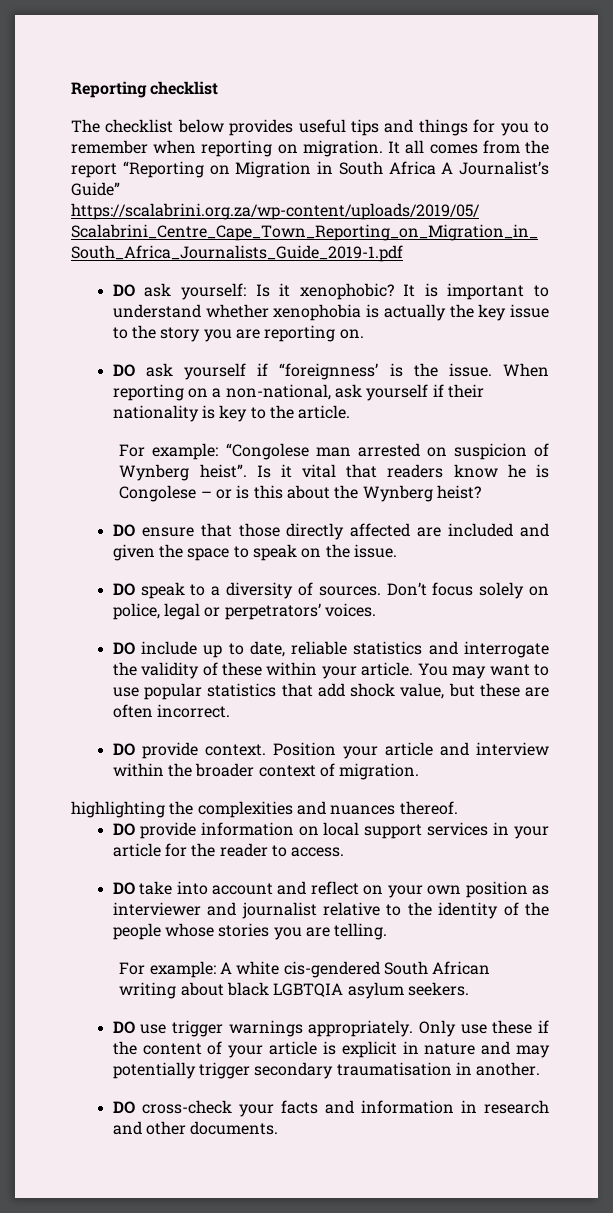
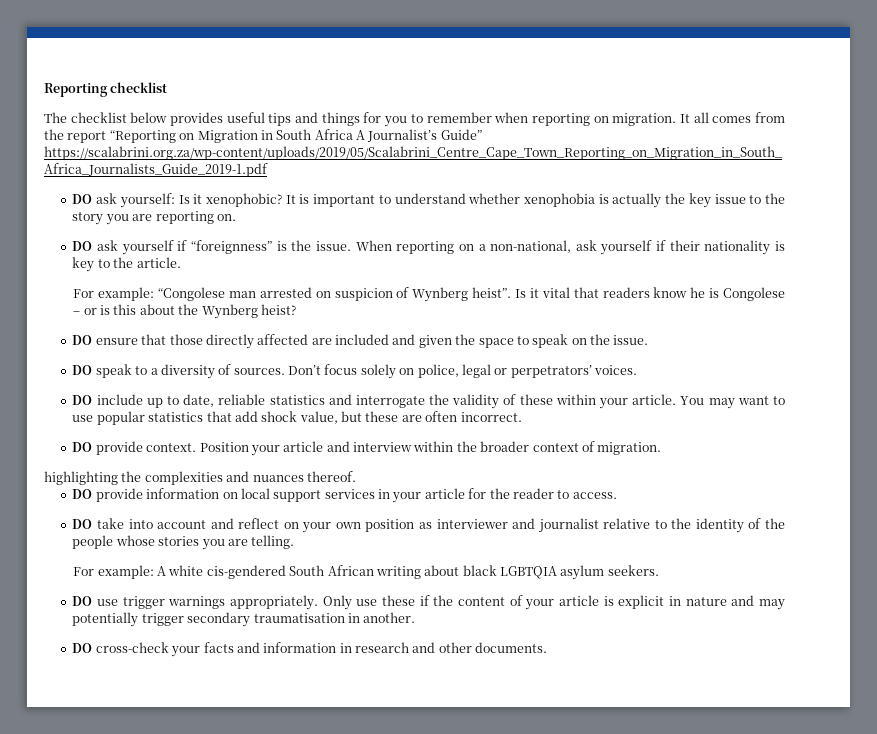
[279,363,379,380] “foreignness’ -> [190,240,272,254] “foreignness”

